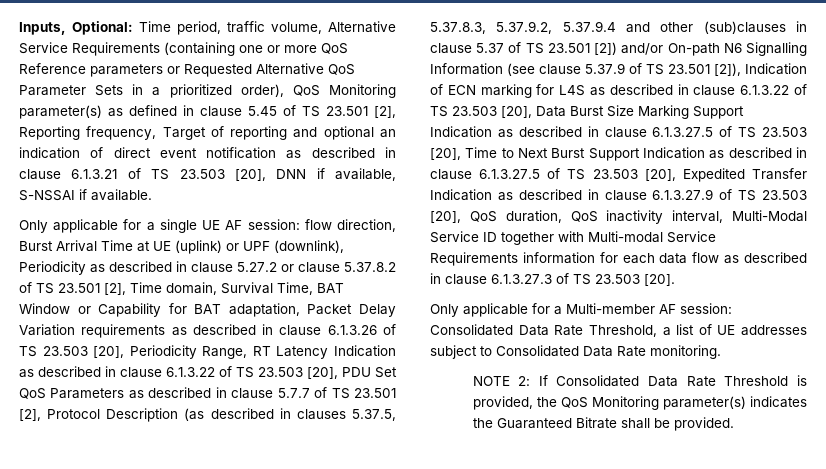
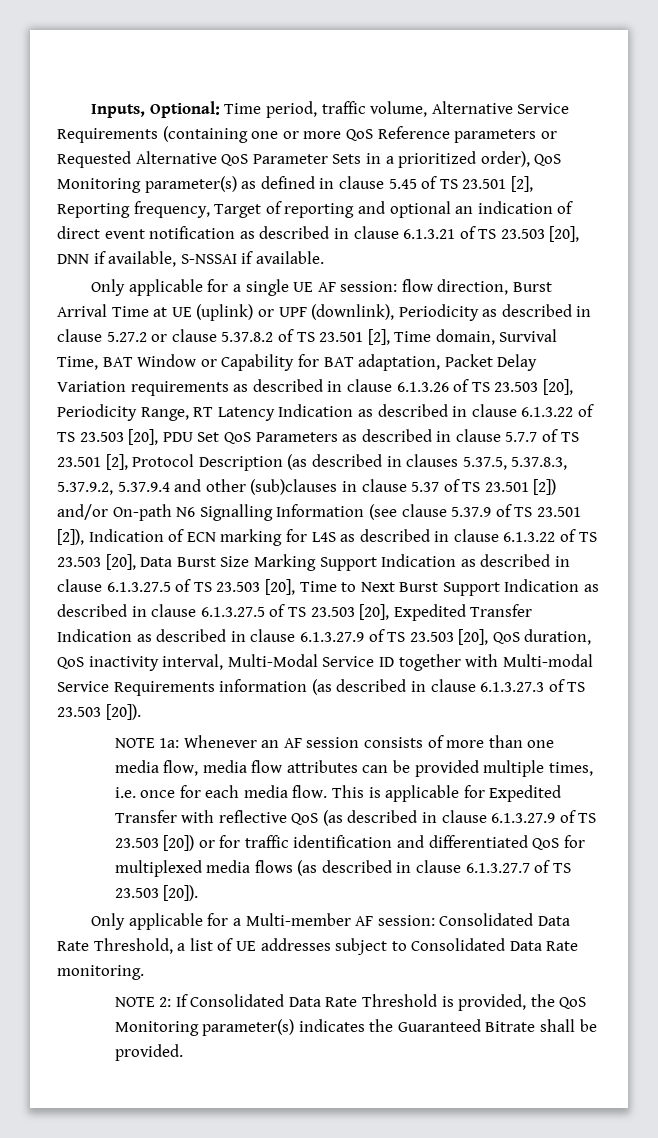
[599,252,740,264] for each data flow as -> [311,679,332,695] (as
[644,274,675,286] [20]. -> [105,704,141,720] [114,735,555,748] [114,760,593,777] [114,785,562,802] [114,810,597,826] [114,835,585,851] [114,860,571,877] [114,885,199,901] [20]). // NOTE 1a: Whenever an AF session consists of more than one media flow, media flow attributes can be provided multiple times, i.e. once for each media flow. This is applicable for Expedited Transfer with reflective QoS (as described in clause 6.1.3.27.9 of TS 23.503 [20]) or for traffic identification and differentiated QoS for multiplexed media flows (as described in clause 6.1.3.27.7 of TS 23.503 [20]).

